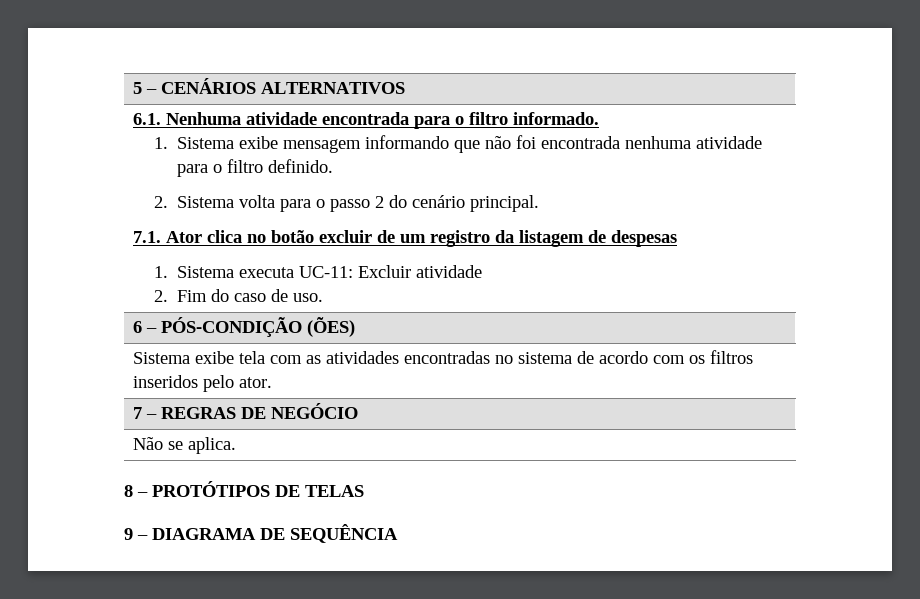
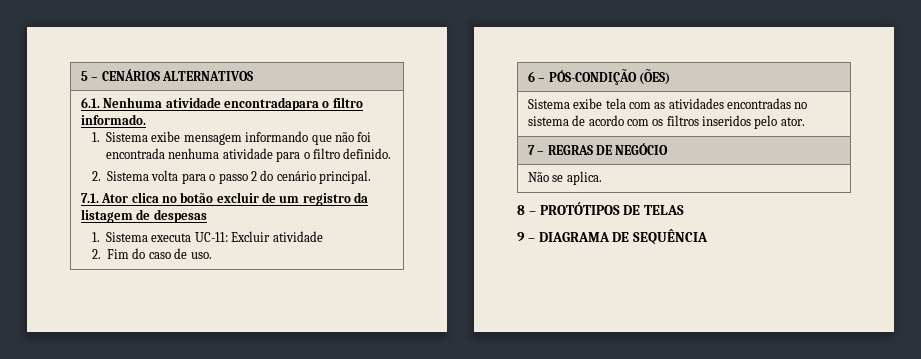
[321,112,450,129] encontrada para -> [223,97,319,111] encontradapara

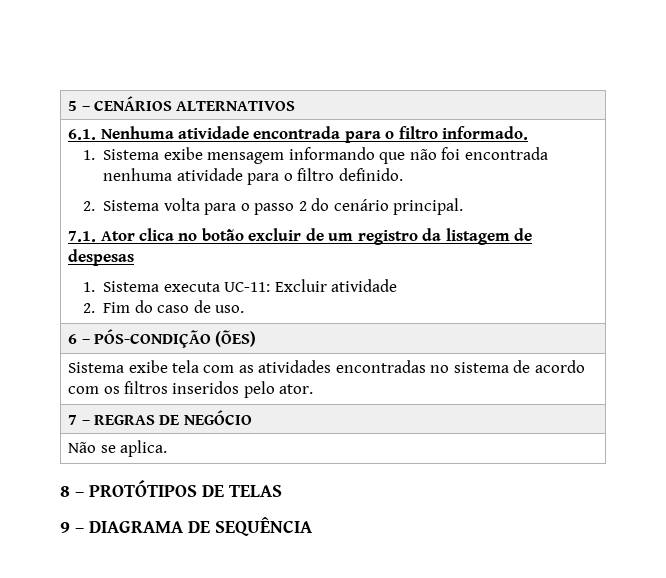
[223,97,319,111] encontradapara -> [253,126,381,143] encontrada para

